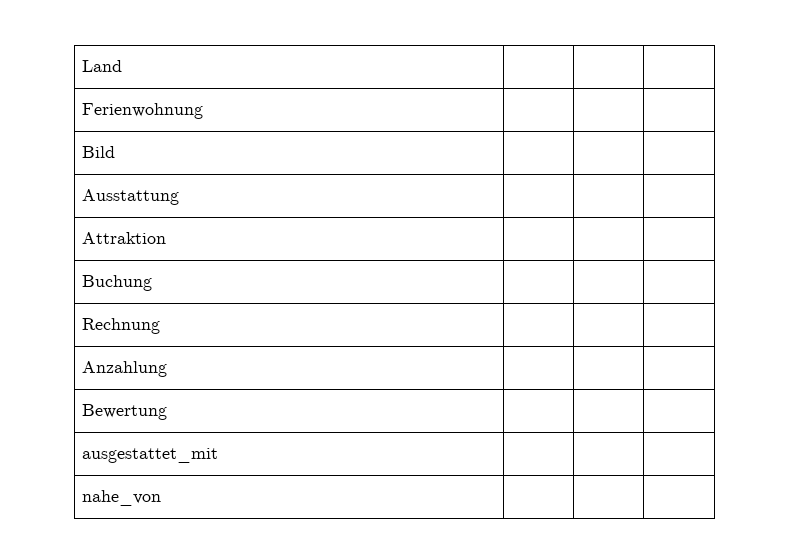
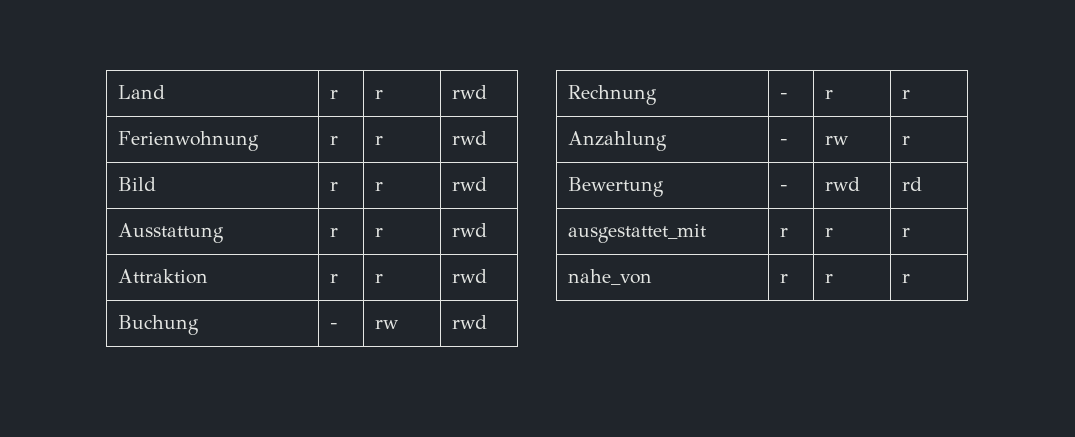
[82,103,204,119] [82,146,116,158] [82,189,180,205] [82,232,167,244] [82,275,153,291] [82,318,161,334] [82,361,168,377] [82,404,168,420] [82,448,219,463] [82,490,162,506] | | // Ferienwohnung | | | // Bild | | | // Ausstattung | | | // Attraktion | | | // Buchung | | | // Rechnung | | | // Anzahlung | | | // Bewertung | | | // ausgestattet_mit | | | // nahe_von | | | -> [330,90,339,99] [375,90,384,99] [452,85,488,99] [118,131,260,151] [330,136,339,145] [375,136,384,145] [452,131,488,145] [118,177,157,191] [330,182,339,191] [375,182,384,191] [452,177,488,191] [118,223,225,243] [330,228,339,237] [375,228,384,237] [452,223,488,237] [118,269,209,284] [330,274,339,283] [375,274,384,283] [452,269,488,283] [118,315,200,335] [330,323,339,329] [375,320,400,329] [452,315,488,329] [568,85,658,105] [780,93,789,99] [825,90,834,99] [902,90,911,99] [568,131,668,151] [780,139,789,145] [825,136,850,145] [902,136,911,145] [568,177,665,197] [780,185,789,191] [825,177,861,191] [902,177,923,191] [568,224,707,243] [780,228,789,237] [825,228,834,237] [902,228,911,237] [568,269,653,285] [780,274,789,283] [825,274,834,283] [902,274,911,283] r | r | rwd // Ferienwohnung | r | r | rwd // Bild | r | r | rwd // Ausstattung | r | r | rwd // Attraktion | r | r | rwd // Buchung | - | rw | rwd // Rechnung | - | r | r // Anzahlung | - | rw | r // Bewertung | - | rwd | rd // ausgestattet_mit | r | r | r // nahe_von | r | r | r

